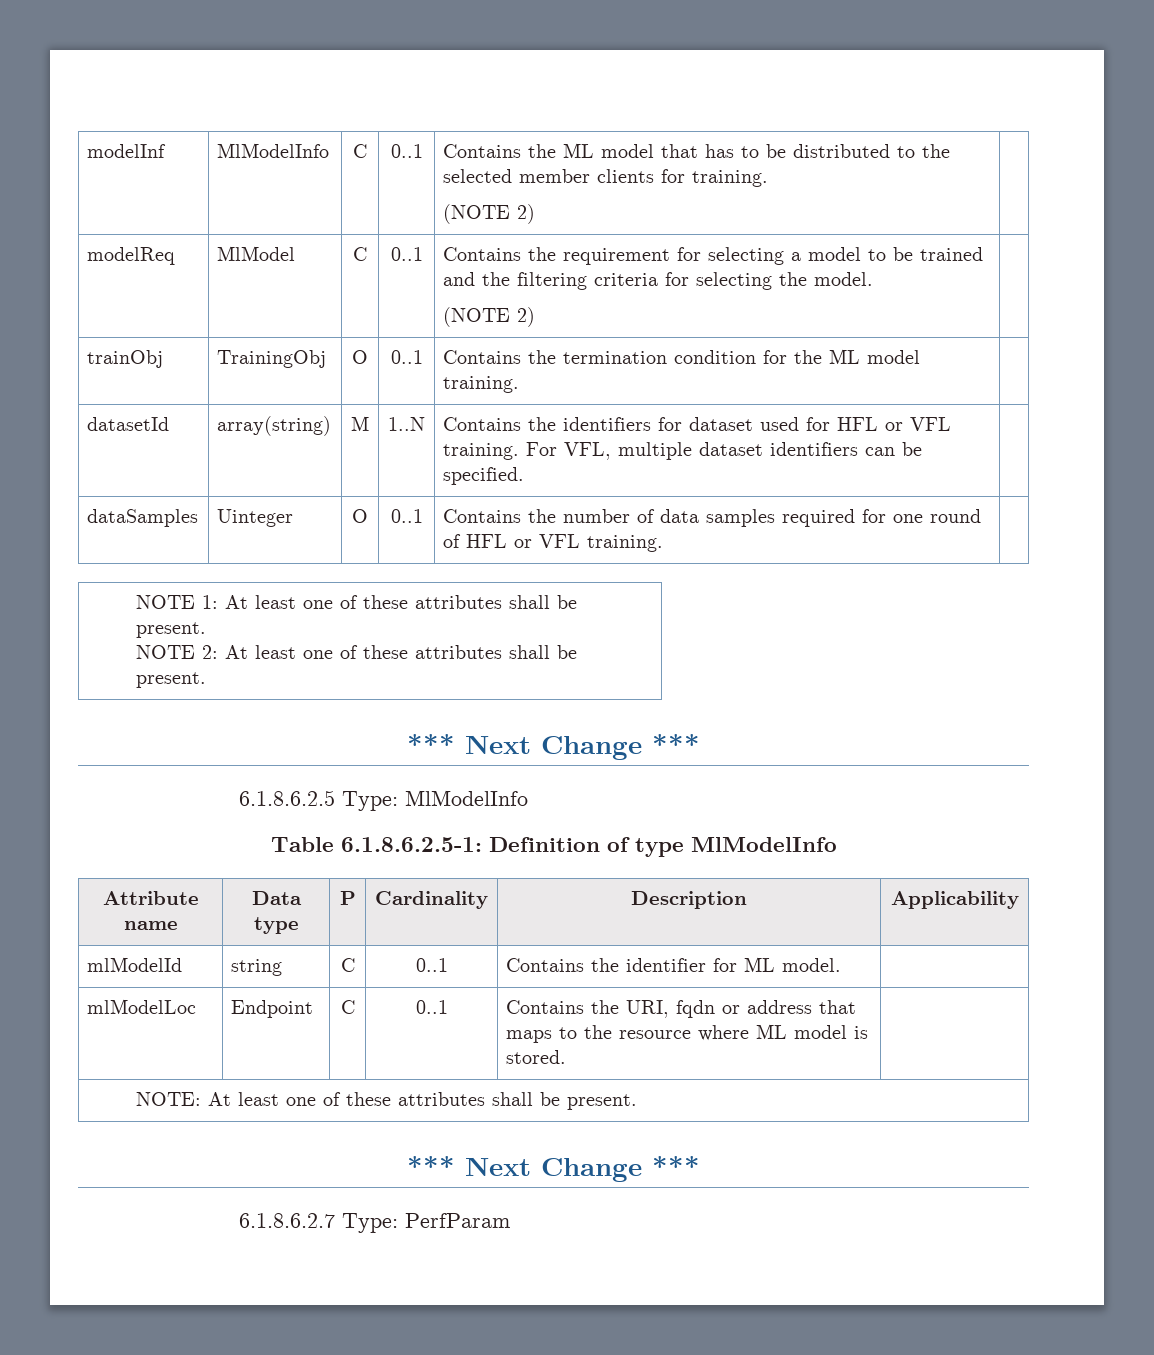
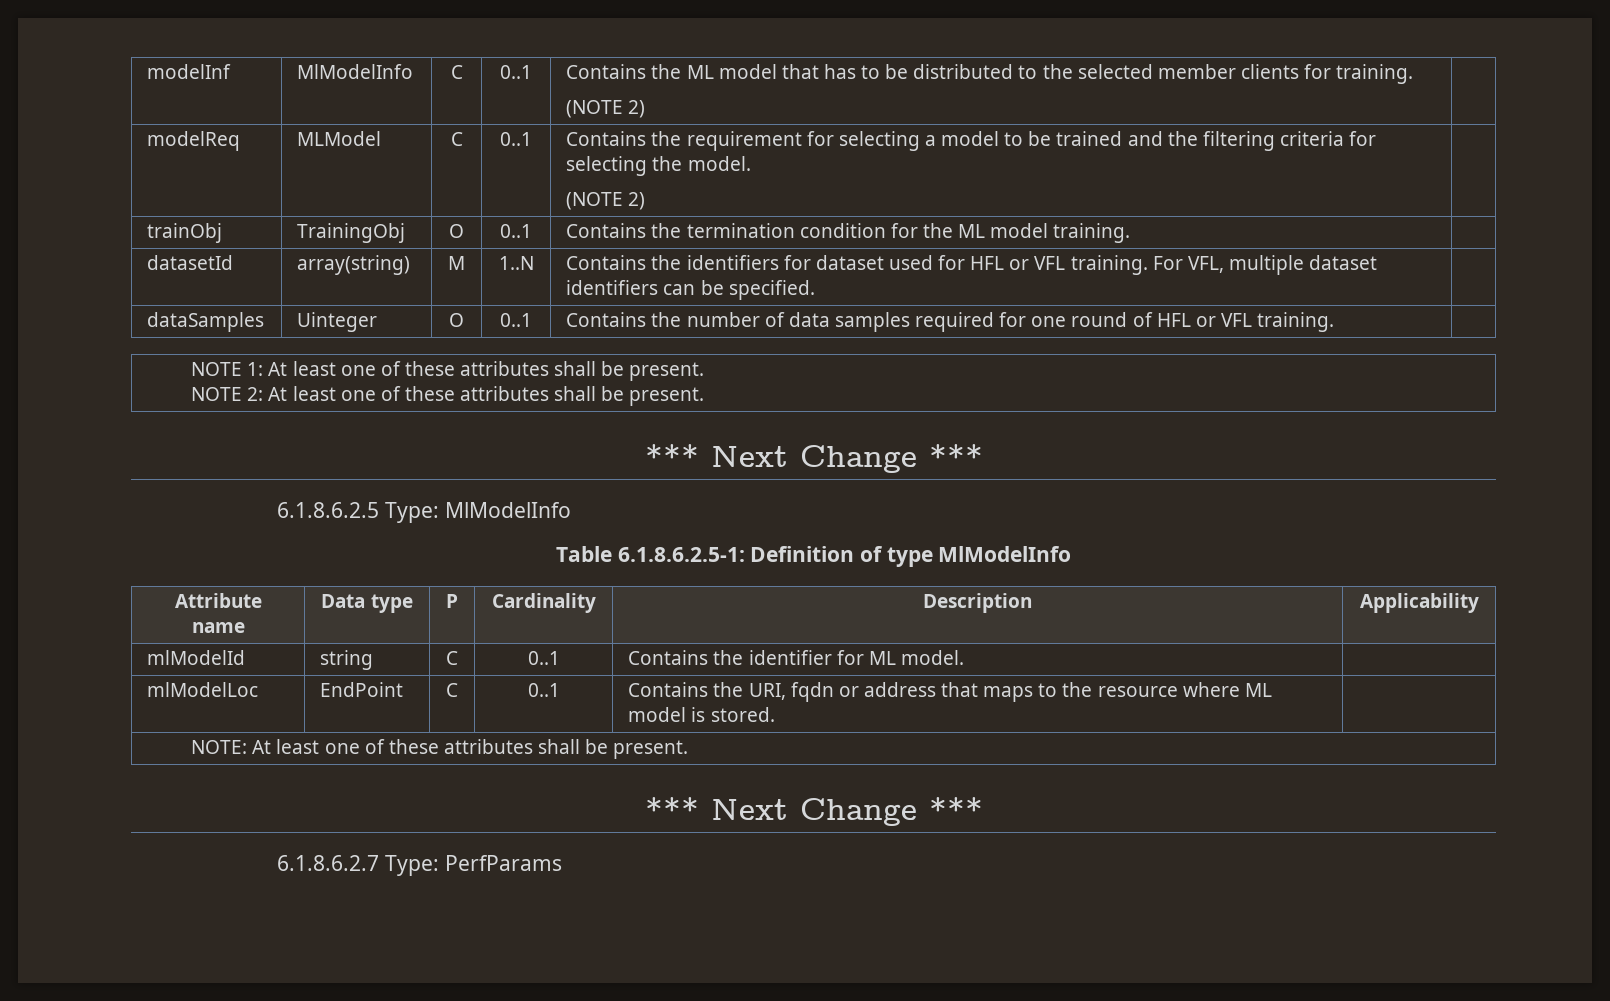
[217,246,296,261] MlModel -> [297,131,382,146] MLModel
[231,1000,314,1018] Endpoint -> [320,682,404,697] EndPoint
[405,1213,511,1228] PerfParam -> [444,855,562,871] PerfParams

